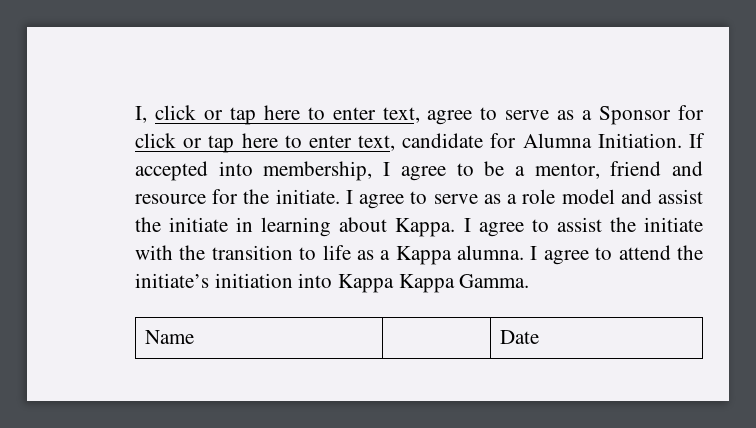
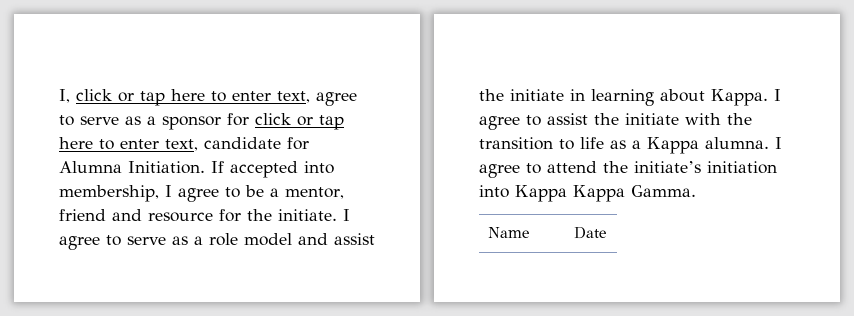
[599,106,672,125] Sponsor -> [162,116,221,130] sponsor

